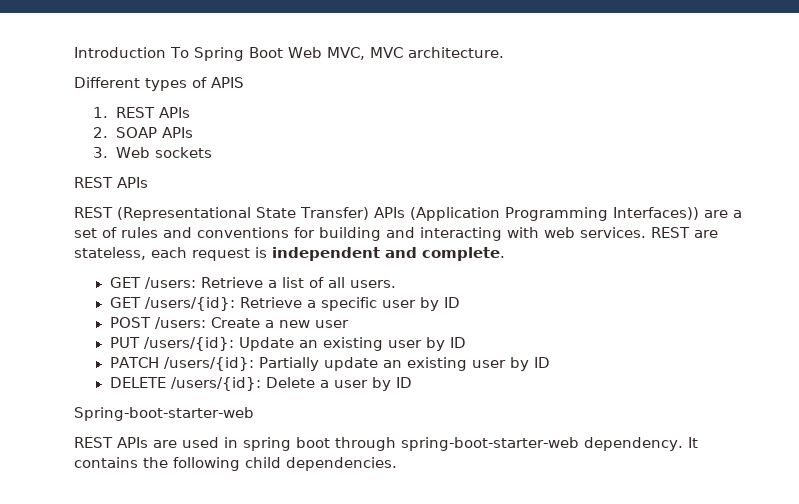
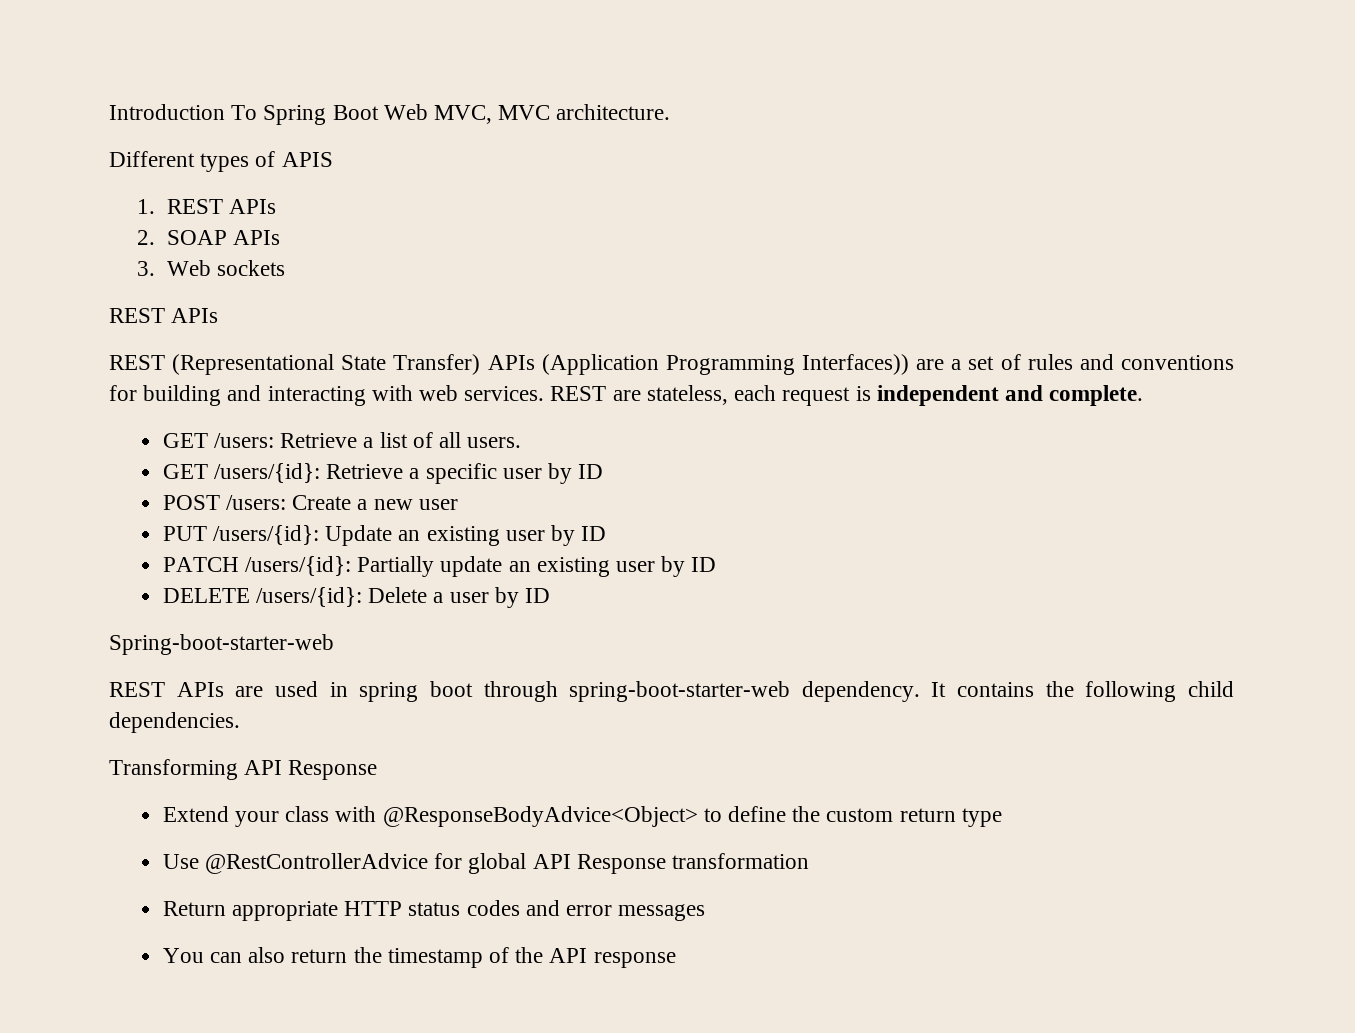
(397, 464) none -> [109,759,378,780] [162,806,1002,827] [162,853,810,874] [162,900,706,921] [162,947,676,968] // Transforming API Response // Extend your class with @ResponseBodyAdvice<Object> to define the custom return type // Use @RestControllerAdvice for global API Response transformation // Return appropriate HTTP status codes and error messages // You can also return the timestamp of the API response

